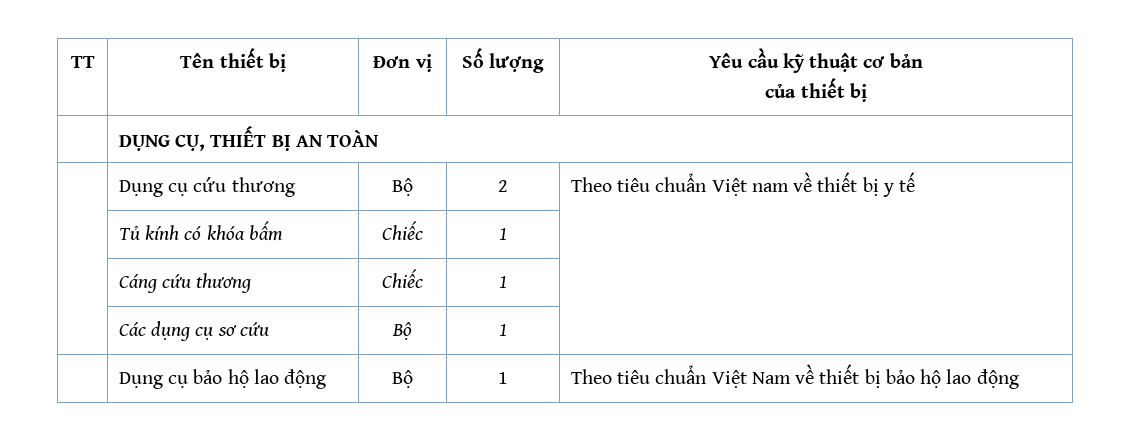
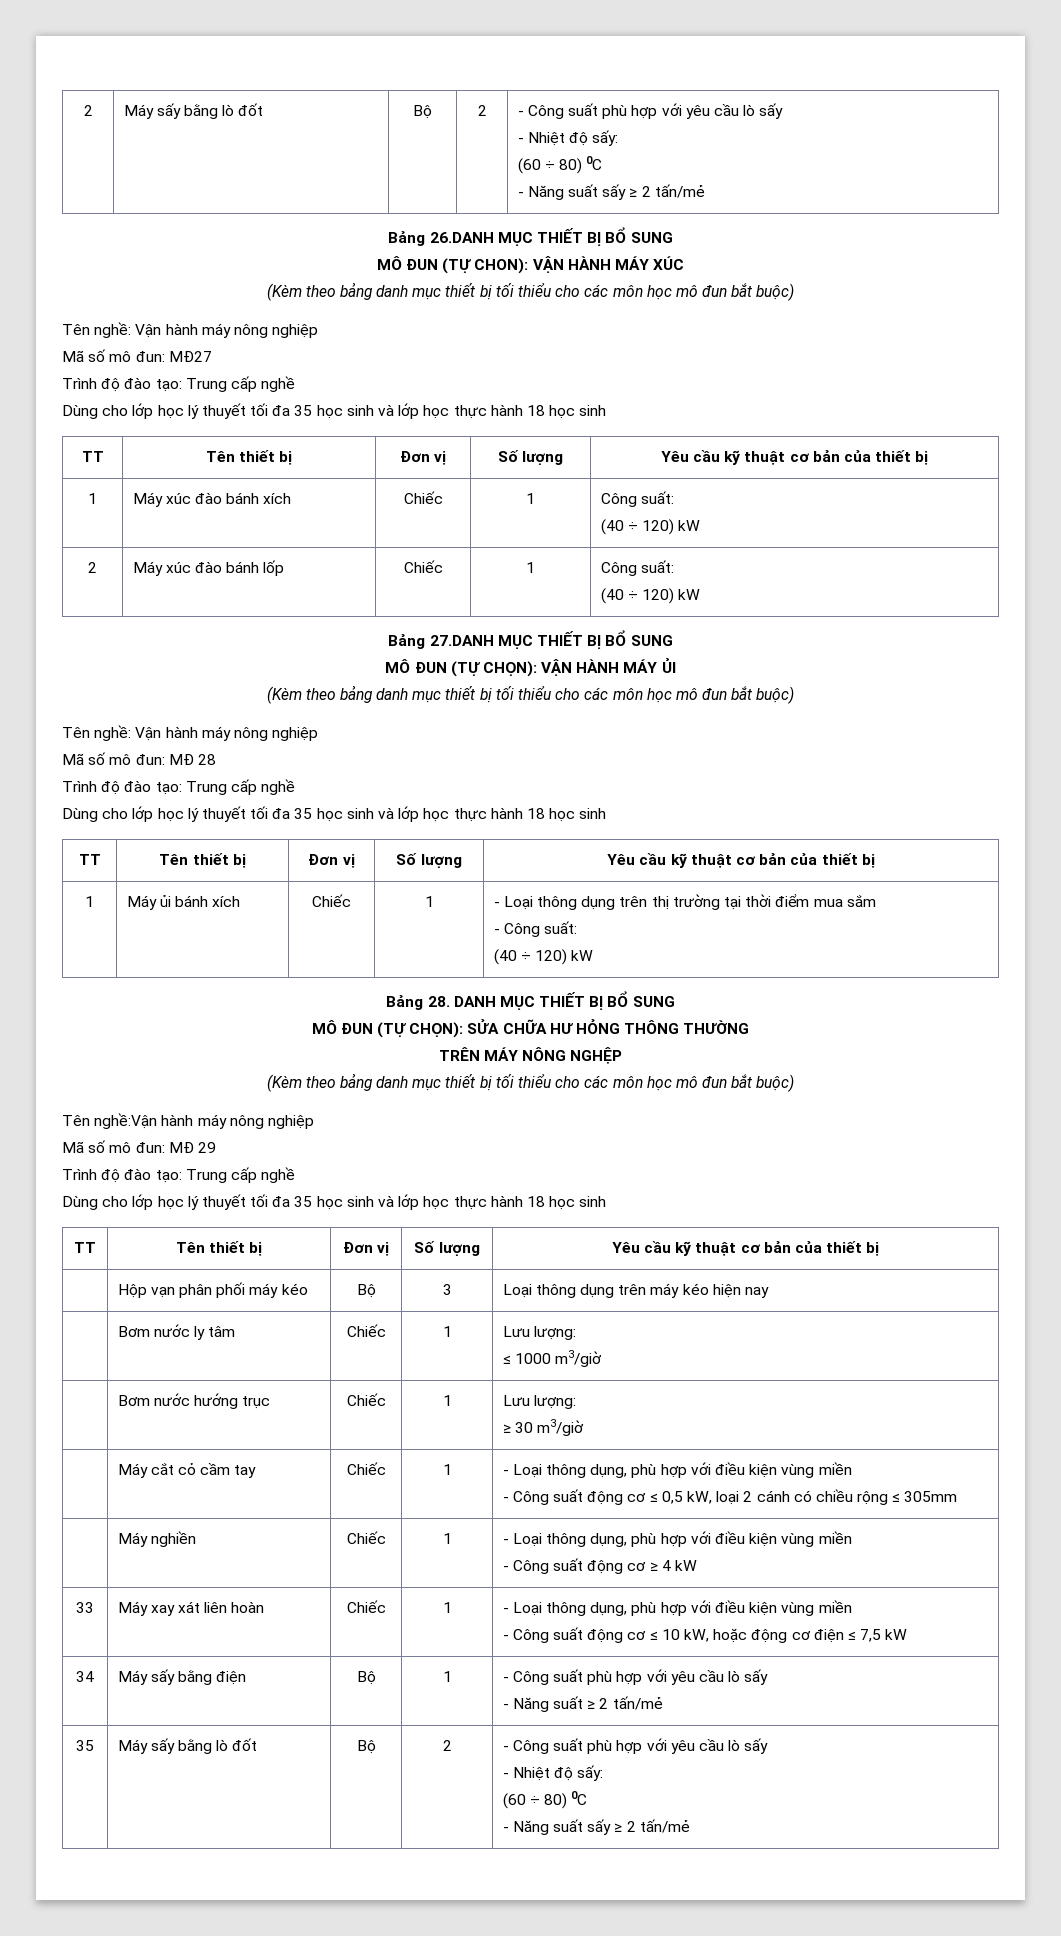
(70, 62) none -> [83,105,93,116] [123,103,264,119] [413,105,432,119] [477,105,487,116] [517,103,784,119] [517,130,619,146] [517,156,603,174] [517,184,705,200] [388,227,673,246] [376,256,685,274] [266,282,795,301] [62,322,319,338] [62,349,212,362] [62,376,296,392] [62,403,607,419] 2 | Máy sấy bằng lò đốt | Bộ | 2 | - Công suất phù hợp với yêu cầu lò sấy // - Nhiệt độ sấy: // (60 ÷ 80) 0C // - Năng suất sấy ≥ 2 tấn/mẻ // Bảng 26.DANH MỤC THIẾT BỊ BỔ SUNG // MÔ ĐUN (TỰ CHON): VẬN HÀNH MÁY XÚC // (Kèm theo bảng danh mục thiết bị tối thiểu cho các môn học mô đun bắt buộc) // Tên nghề: Vận hành máy nông nghiệp // Mã số mô đun: MĐ27 // Trình độ đào tạo: Trung cấp nghề // Dùng cho lớp học lý thuyết tối đa 35 học sinh và lớp học thực hành 18 học sinh //
[765,78,867,102] [118,125,379,151] [118,177,295,197] [392,178,413,196] [498,180,508,192] [570,172,916,197] [118,221,283,241] [382,221,424,240] [499,228,507,240] [118,273,252,293] [382,269,424,288] [499,276,507,288] [118,321,269,341] [392,322,412,340] [499,324,507,336] [118,369,327,389] [392,370,413,388] [498,372,508,384] [570,364,1019,389] // của thiết bị // | DỤNG CỤ, THIẾT BỊ AN TOÀN // | Dụng cụ cứu thương | Bộ | 2 | Theo tiêu chuẩn Việt nam về thiết bị y tế // | Tủ kính có khóa bấm | Chiếc | 1 | // | Cáng cứu thương | Chiếc | 1 | // | Các dụng cụ sơ cứu | Bộ | 1 | // | Dụng cụ bảo hộ lao động | Bộ | 1 | Theo tiêu chuẩn Việt Nam về thiết bị bảo hộ lao động -> [843,450,929,465] [88,493,97,504] [132,492,292,507] [403,491,443,504] [526,493,535,504] [600,491,674,507] [600,519,701,535] [88,562,97,573] [132,560,285,576] [403,560,443,573] [526,562,535,573] [600,560,674,576] [600,588,701,604] [388,630,673,649] [385,658,676,677] [266,685,795,704] [62,725,319,741] [62,752,216,765] [62,779,296,795] [62,806,607,822] [78,854,101,865] [159,853,246,868] [308,854,355,868] [396,853,462,868] [607,853,875,868] [85,896,94,907] [126,895,241,910] [312,894,351,907] [424,896,434,907] [493,894,876,910] [493,921,578,937] [493,949,594,965] [386,991,675,1010] [311,1019,750,1038] [438,1047,623,1064] [266,1073,795,1092] [62,1113,314,1129] [62,1140,216,1153] [62,1167,296,1183] [62,1194,607,1210] [74,1242,96,1253] [175,1241,263,1256] [342,1242,390,1256] [414,1241,480,1256] [611,1241,880,1256] [117,1282,308,1298] [356,1284,376,1298] [442,1284,452,1295] [502,1283,769,1298] [117,1324,236,1340] [346,1324,386,1337] [442,1326,452,1337] [502,1326,576,1340] [502,1350,603,1367] [117,1393,271,1409] [346,1393,386,1406] [442,1395,452,1406] [502,1395,576,1409] [502,1419,585,1436] [117,1463,257,1478] [346,1462,386,1475] [442,1464,452,1475] [502,1462,852,1478] [502,1489,958,1505] [117,1531,196,1547] [346,1531,386,1544] [442,1533,452,1544] [502,1531,852,1547] [502,1558,697,1574] [76,1602,94,1613] [117,1601,265,1616] [346,1600,386,1613] [442,1602,452,1613] [502,1600,852,1616] [502,1627,908,1643] [76,1671,94,1682] [117,1669,247,1685] [356,1671,376,1685] [442,1671,452,1682] [502,1669,769,1685] [502,1696,663,1712] [76,1740,94,1751] [117,1738,258,1754] [356,1740,376,1754] [442,1740,452,1751] [502,1738,769,1754] [502,1765,604,1781] [502,1791,588,1809] [502,1819,690,1835] của thiết bị // 1 | Máy xúc đào bánh xích | Chiếc | 1 | Công suất: // (40 ÷ 120) kW // 2 | Máy xúc đào bánh lốp | Chiếc | 1 | Công suất: // (40 ÷ 120) kW // Bảng 27.DANH MỤC THIẾT BỊ BỔ SUNG // MÔ ĐUN (TỰ CHỌN): VẬN HÀNH MÁY ỦI // (Kèm theo bảng danh mục thiết bị tối thiểu cho các môn học mô đun bắt buộc) // Tên nghề: Vận hành máy nông nghiệp // Mã số mô đun: MĐ 28 // Trình độ đào tạo: Trung cấp nghề // Dùng cho lớp học lý thuyết tối đa 35 học sinh và lớp học thực hành 18 học sinh // TT | Tên thiết bị | Đơn vị | Số lượng | Yêu cầu kỹ thuật cơ bản của thiết bị // 1 | Máy ủi bánh xích | Chiếc | 1 | - Loại thông dụng trên thị trường tại thời điểm mua sắm // - Công suất: // (40 ÷ 120) kW // Bảng 28. DANH MỤC THIẾT BỊ BỔ SUNG // MÔ ĐUN (TỰ CHỌN): SỬA CHỮA HƯ HỎNG THÔNG THƯỜNG // TRÊN MÁY NÔNG NGHỆP // (Kèm theo bảng danh mục thiết bị tối thiểu cho các môn học mô đun bắt buộc) // Tên nghề:Vận hành máy nông nghiệp // Mã số mô đun: MĐ 29 // Trình độ đào tạo: Trung cấp nghề // Dùng cho lớp học lý thuyết tối đa 35 học sinh và lớp học thực hành 18 học sinh // TT | Tên thiết bị | Đơn vị | Số lượng | Yêu cầu kỹ thuật cơ bản của thiết bị // | Hộp vạn phân phối máy kéo | Bộ | 3 | Loại thông dụng trên máy kéo hiện nay // | Bơm nước ly tâm | Chiếc | 1 | Lưu lượng: // ≤ 1000 m3/giờ // | Bơm nước hướng trục | Chiếc | 1 | Lưu lượng: // ≥ 30 m3/giờ // | Máy cắt cỏ cầm tay | Chiếc | 1 | - Loại thông dụng, phù hợp với điều kiện vùng miền // - Công suất động cơ ≤ 0,5 kW, loại 2 cánh có chiều rộng ≤ 305mm // | Máy nghiền | Chiếc | 1 | - Loại thông dụng, phù hợp với điều kiện vùng miền // - Công suất động cơ ≥ 4 kW // 33 | Máy xay xát liên hoàn | Chiếc | 1 | - Loại thông dụng, phù hợp với điều kiện vùng miền // - Công suất động cơ ≤ 10 kW, hoặc động cơ điện ≤ 7,5 kW // 34 | Máy sấy bằng điện | Bộ | 1 | - Công suất phù hợp với yêu cầu lò sấy // - Năng suất ≥ 2 tấn/mẻ // 35 | Máy sấy bằng lò đốt | Bộ | 2 | - Công suất phù hợp với yêu cầu lò sấy // - Nhiệt độ sấy: // (60 ÷ 80) 0C // - Năng suất sấy ≥ 2 tấn/mẻ

